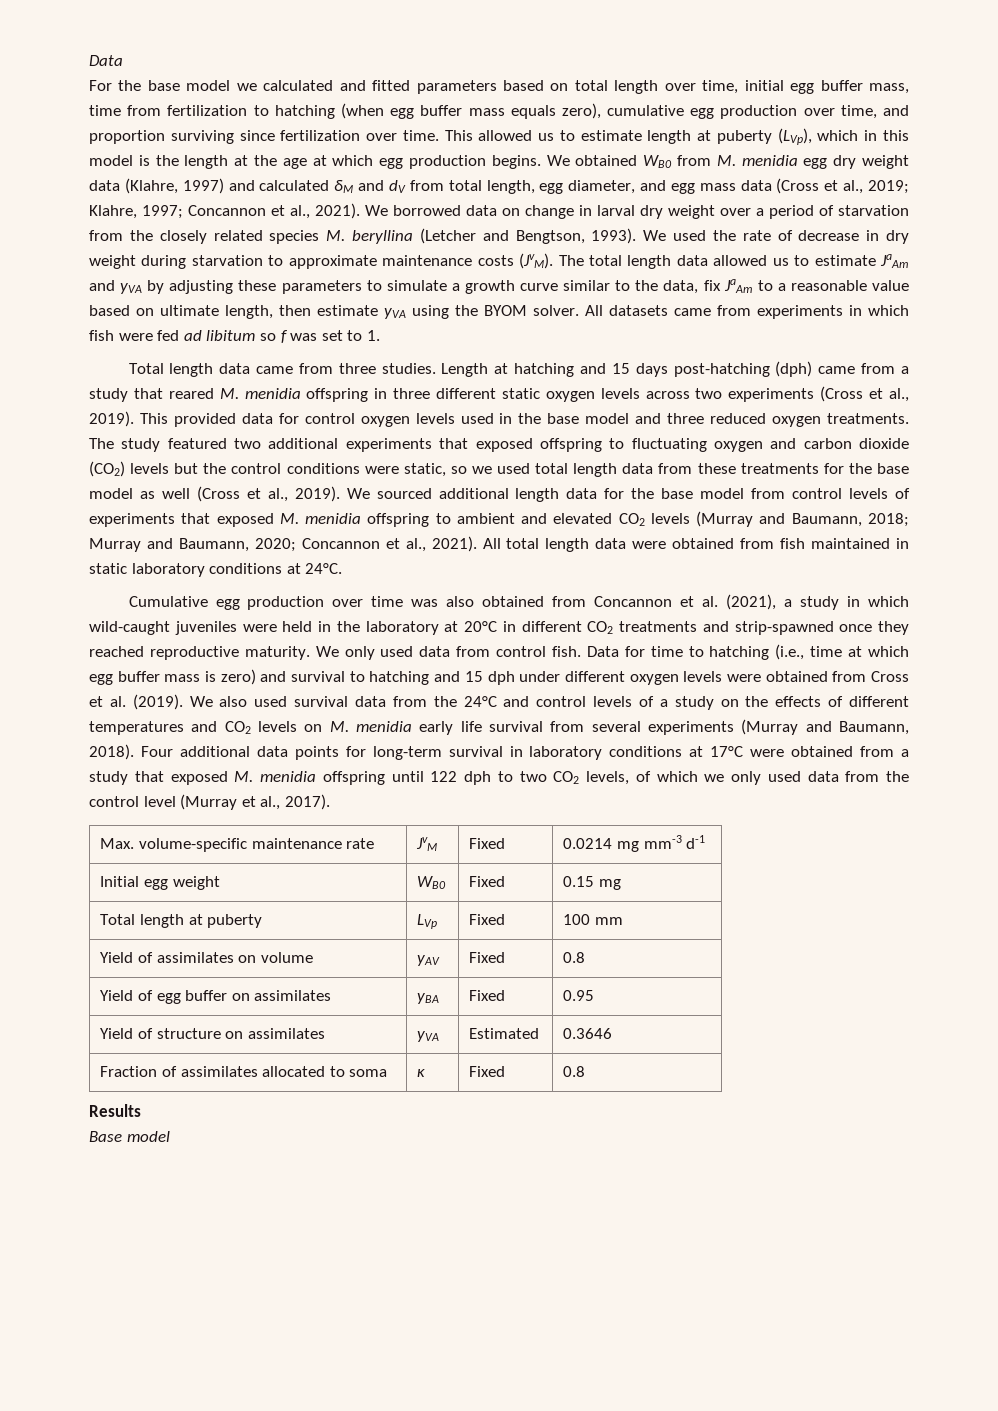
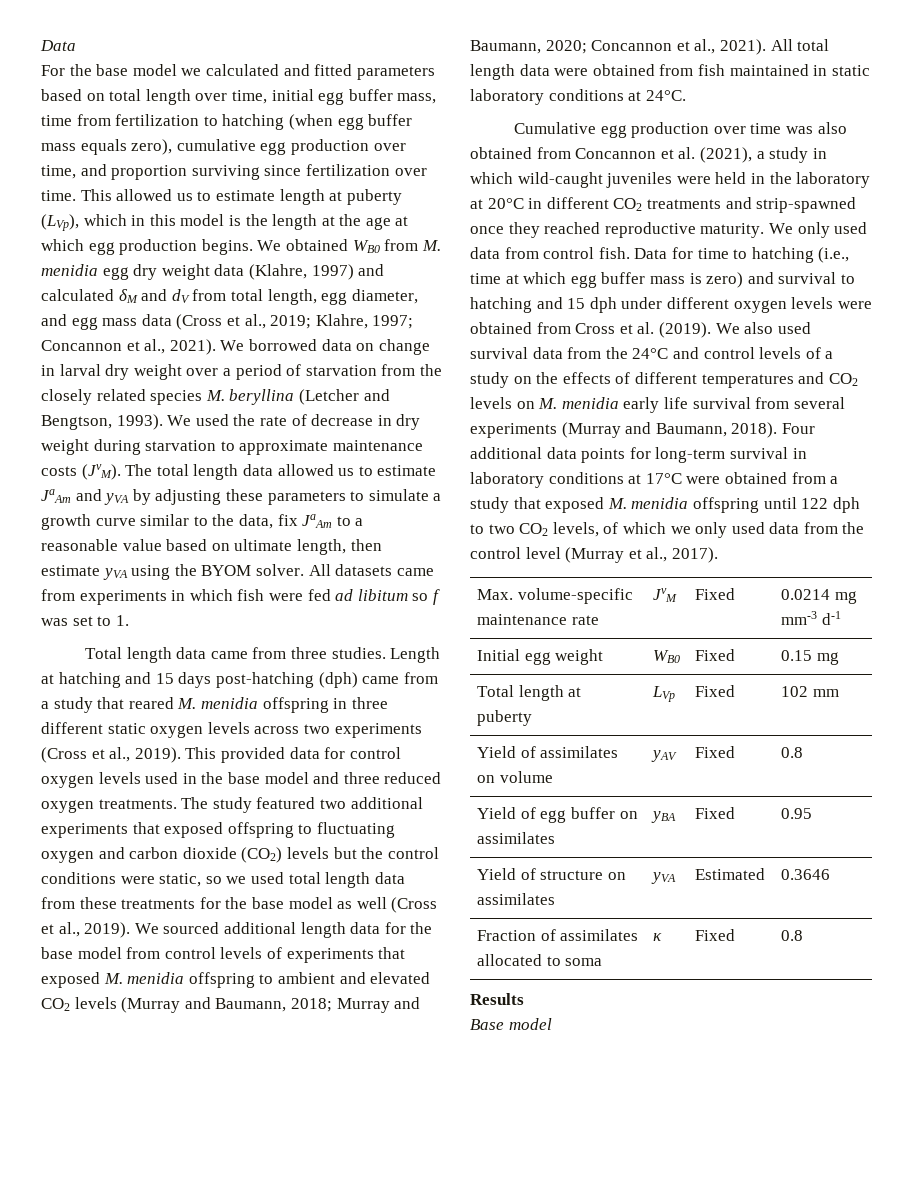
[563,914,591,925] 100 -> [781,686,809,697] 102

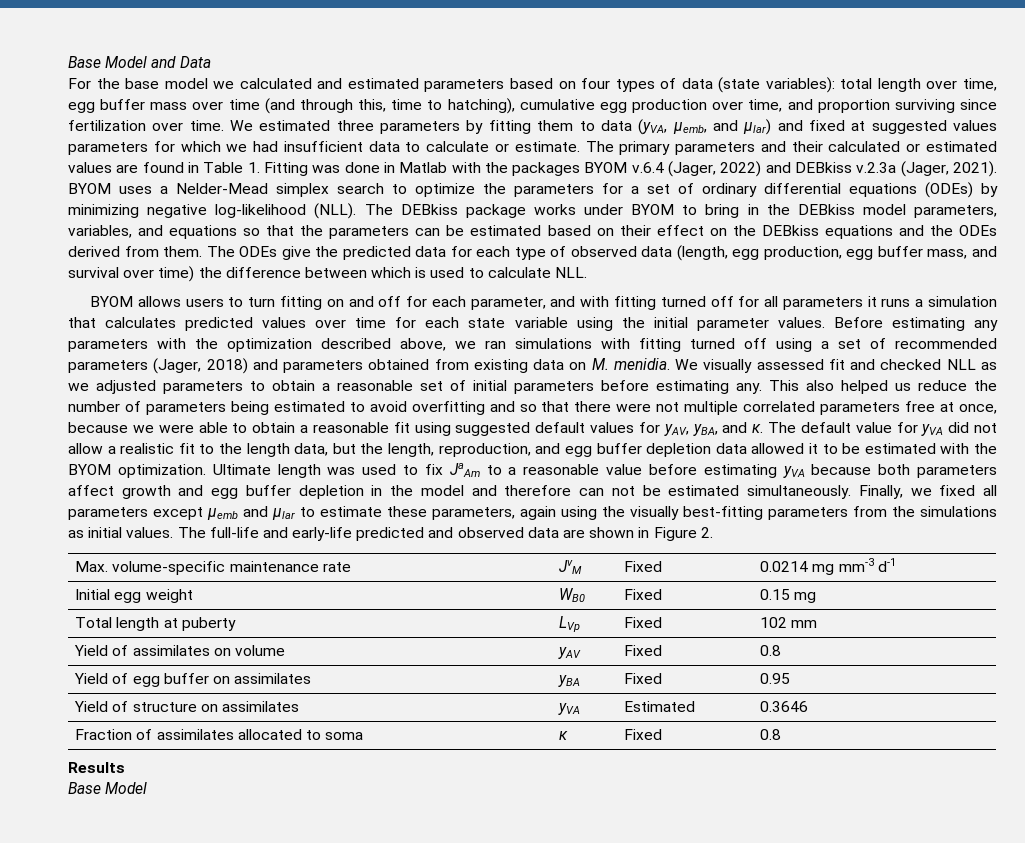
(40, 45) none -> [68,56,177,68] Base Model and
[314,64,353,76] fitted -> [347,78,419,89] estimated
[109,89,437,105] [41,114,413,130] [41,139,173,155] total length over time, initial egg buffer mass, time from fertilization to hatching (when egg buffer mass equals zero), -> [581,77,997,93] [68,98,515,114] four types of data (state variables): total length over time, egg buffer mass over time (and through this, time to hatching),
[80,189,402,205] [41,214,409,231] [41,239,441,255] [41,264,385,280] [41,289,418,305] [41,314,414,330] [41,339,430,355] [41,364,442,380] [41,389,390,405] [41,414,421,430] [41,439,423,455] [41,464,437,480] [41,489,442,505] [41,514,273,530] This allowed us to estimate length at puberty (LVp), which in this model is the length at the age at which egg production begins. We obtained WB0 from M. menidia egg dry weight data (Klahre, 1997) and calculated δM and dV from total length, egg diameter, and egg mass data (Cross et al., 2019; Klahre, 1997; Concannon et al., 2021). We borrowed data on change in larval dry weight over a period of starvation from the closely related species M. beryllina (Letcher and Bengtson, 1993). We used the rate of decrease in dry weight during starvation to approximate maintenance costs (JvM). The total length data allowed us to estimate JaAm and yVA by adjusting these parameters to simulate a growth curve similar to the data, -> [230,119,998,135] [68,141,998,155] [68,161,998,177] [68,182,998,198] [68,203,997,219] [68,225,997,239] [68,245,997,261] [68,266,588,282] [90,296,998,310] [68,317,998,331] [68,338,997,352] [68,358,998,374] [68,380,997,394] [68,401,997,415] [68,422,998,436] [68,443,997,457] [68,464,418,478] We estimated three parameters by fitting them to data (yVA, μemb, and μlar) and fixed at suggested values parameters for which we had insufficient data to calculate or estimate. The primary parameters and their calculated or estimated values are found in Table 1. Fitting was done in Matlab with the packages BYOM v.6.4 (Jager, 2022) and DEBkiss v.2.3a (Jager, 2021). BYOM uses a Nelder-Mead simplex search to optimize the parameters for a set of ordinary differential equations (ODEs) by minimizing negative log-likelihood (NLL). The DEBkiss package works under BYOM to bring in the DEBkiss model parameters, variables, and equations so that the parameters can be estimated based on their effect on the DEBkiss equations and the ODEs derived from them. The ODEs give the predicted data for each type of observed data (length, egg production, egg buffer mass, and survival over time) the difference between which is used to calculate NLL. // BYOM allows users to turn fitting on and off for each parameter, and with fitting turned off for all parameters it runs a simulation that calculates predicted values over time for each state variable using the initial parameter values. Before estimating any parameters with the optimization described above, we ran simulations with fitting turned off using a set of recommended parameters (Jager, 2018) and parameters obtained from existing data on M. menidia. We visually assessed fit and checked NLL as we adjusted parameters to obtain a reasonable set of initial parameters before estimating any. This also helped us reduce the number of parameters being estimated to avoid overfitting and so that there were not multiple correlated parameters free at once, because we were able to obtain a reasonable fit using suggested default values for yAV, yBA, and κ. The default value for yVA did not allow a realistic fit to the length data, but the length, reproduction, and egg buffer depletion data allowed it to be estimated with the BYOM optimization. Ultimate length was used to
[166,539,382,555] [41,564,434,580] [41,589,440,605] [41,615,129,626] [84,647,441,663] [41,672,438,688] [41,697,388,713] [41,722,422,738] [41,747,401,763] [41,772,442,788] [41,797,423,813] [41,822,395,838] [41,847,439,863] [41,872,405,888] [41,897,438,913] [41,922,433,938] [41,947,406,963] [41,972,431,988] [41,997,421,1013] [470,39,830,55] [470,64,870,80] [470,89,686,105] [513,122,847,138] [470,147,827,163] [470,172,871,188] [470,197,857,213] [470,222,868,238] [470,247,850,263] [470,272,855,288] [470,297,872,313] [470,322,811,338] [470,347,834,359] [470,372,858,388] [470,397,845,413] [470,422,815,438] [470,447,807,463] [470,472,839,488] [470,497,860,513] [470,522,865,538] [470,547,718,563] based on ultimate length, then estimate yVA using the BYOM solver. All datasets came from experiments in which fish were fed ad libitum so f was set to 1. // Total length data came from three studies. Length at hatching and 15 days post-hatching (dph) came from a study that reared M. menidia offspring in three different static oxygen levels across two experiments (Cross et al., 2019). This provided data for control oxygen levels used in the base model and three reduced oxygen treatments. The study featured two additional experiments that exposed offspring to fluctuating oxygen and carbon dioxide (CO2) levels but the control conditions were static, so we used total length data from these treatments for the base model as well (Cross et al., 2019). We sourced additional length data for the base model from control levels of experiments that exposed M. menidia offspring to ambient and elevated CO2 levels (Murray and Baumann, 2018; Murray and Baumann, 2020; Concannon et al., 2021). All total length data were obtained from fish maintained in static laboratory conditions at 24°C. // Cumulative egg production over time was also obtained from Concannon et al. (2021), a study in which wild-caught juveniles were held in the laboratory at 20°C in different CO2 treatments and strip-spawned once they reached reproductive maturity. We only used data from control fish. Data for time to hatching (i.e., time at which egg buffer mass is zero) and survival to hatching and 15 dph under different oxygen levels were obtained from Cross et al. (2019). We also used survival data from the 24°C and control levels of a study on the effects of different temperatures and CO2 levels on M. menidia early life survival from several experiments (Murray and Baumann, 2018). Four additional data points for long-term survival in laboratory conditions at 17°C were obtained from a study that exposed M. menidia offspring until 122 dph to two CO2 levels, of which we only used data from the control level (Murray et al., 2017). -> [648,464,998,478] [68,485,997,499] [68,506,997,520] [68,527,713,541] before estimating yVA because both parameters affect growth and egg buffer depletion in the model and therefore can not be estimated simultaneously. Finally, we fixed all parameters except μemb and μlar to estimate these parameters, again using the visually best-fitting parameters from the simulations as initial values. The full-life and early-life predicted and observed data are shown in Figure 2.
[508,1018,552,1030] model -> [105,782,148,794] Model

